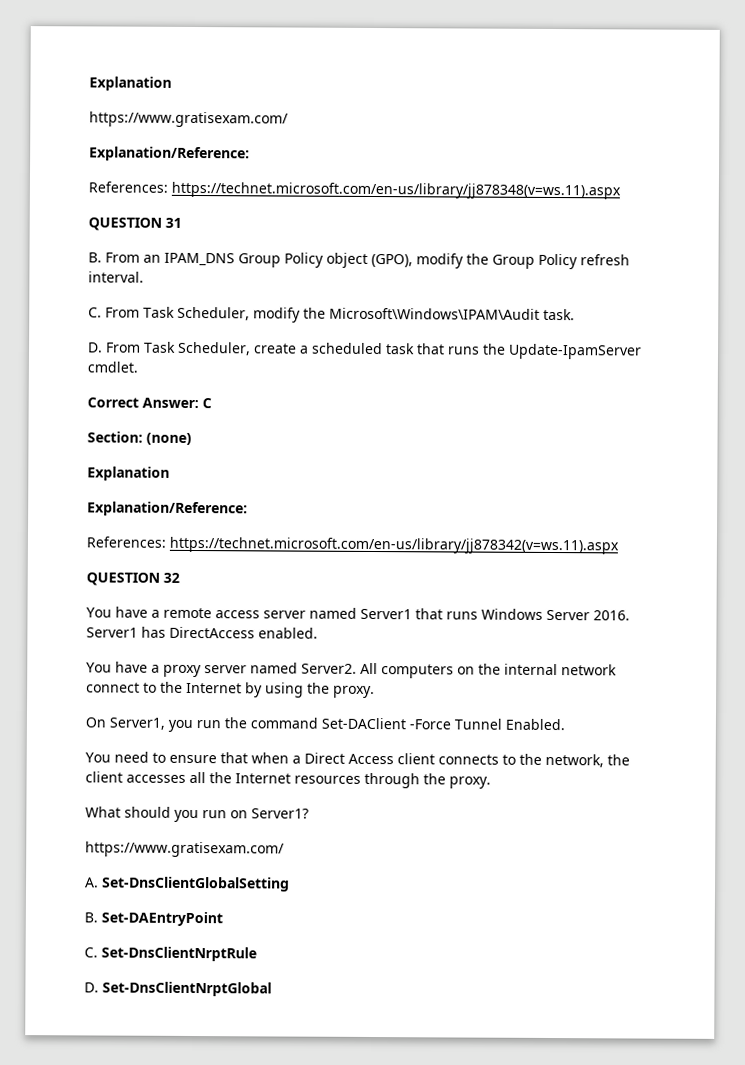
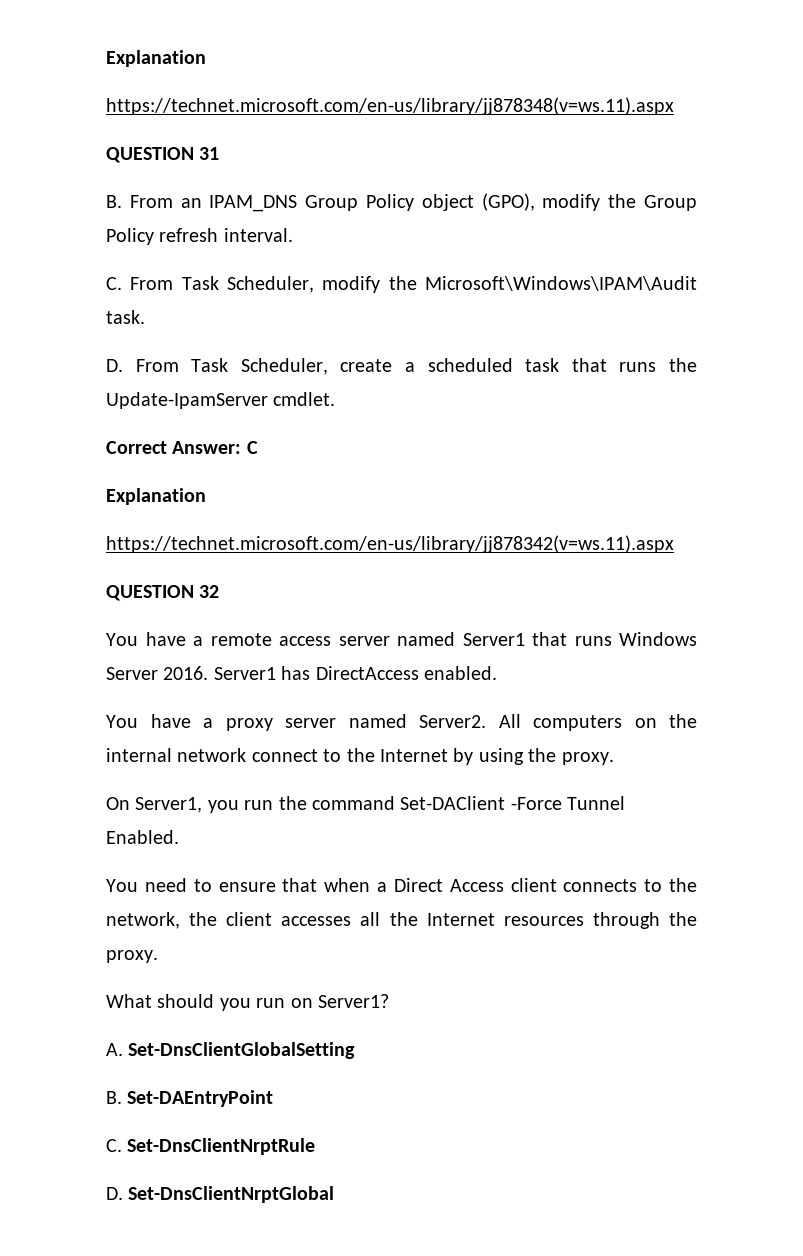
[89,76,172,91] [89,111,289,128] [89,146,250,162] [88,181,168,193] Explanation // https://www.gratisexam.com/ // Explanation/Reference: // References: -> [106,50,206,67] Explanation //
[87,431,192,445] [87,466,170,481] [87,501,248,517] [86,536,166,548] // Section: (none) // Explanation // Explanation/Reference: // References: -> [106,488,206,505] // Explanation //
[85,841,285,858] // https://www.gratisexam.com/ -> (389, 1001) none

